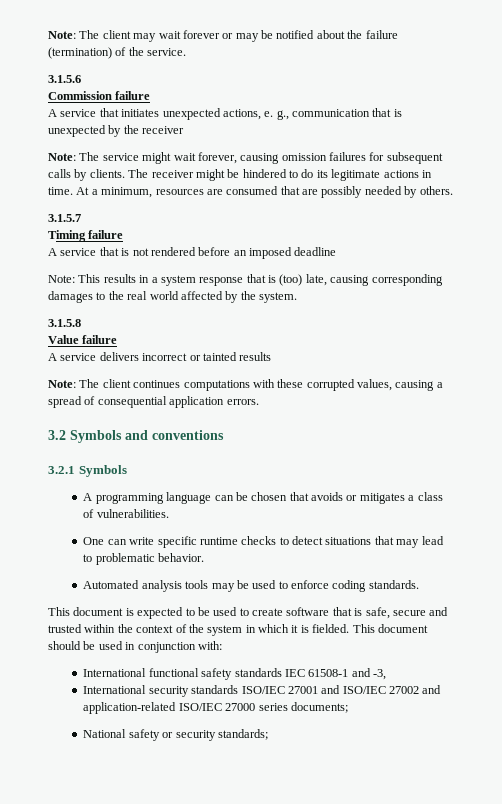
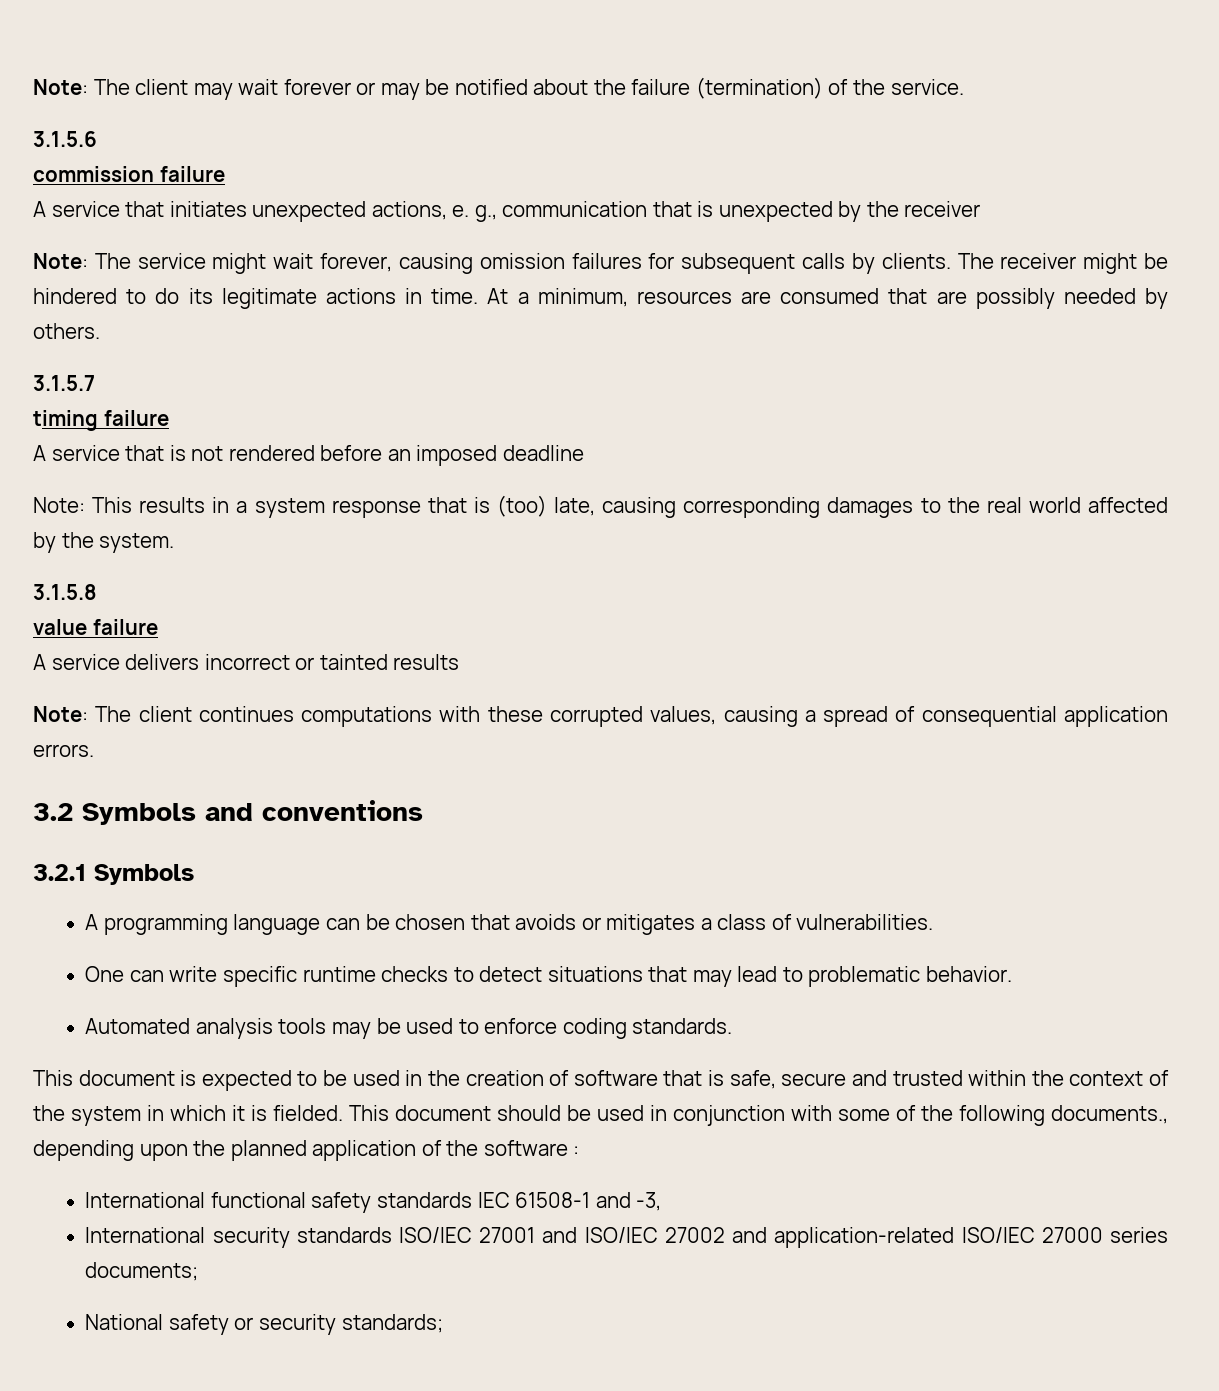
[48,91,112,100] Commission -> [33,166,154,182] commission
[48,230,86,242] Timing -> [33,410,98,431] timing
[48,335,79,344] Value -> [33,619,87,635] value
[239,608,283,616] to create -> [405,1070,570,1086] in the creation of
[197,641,222,650] with: -> [791,1105,1168,1126] [33,1140,580,1161] with some of the following documents., depending upon the planned application of the software :

